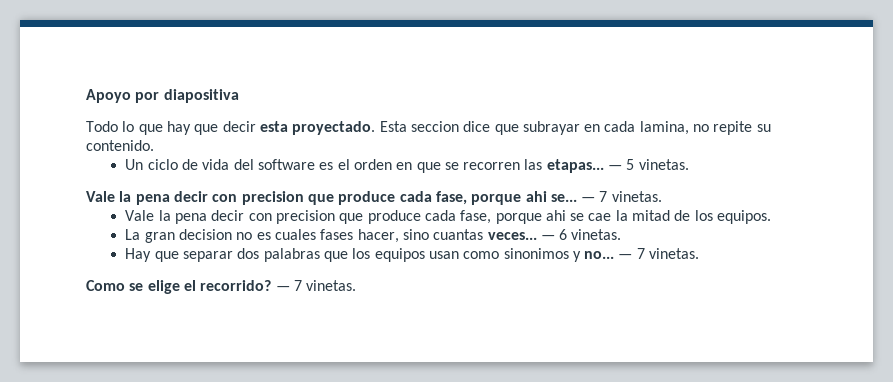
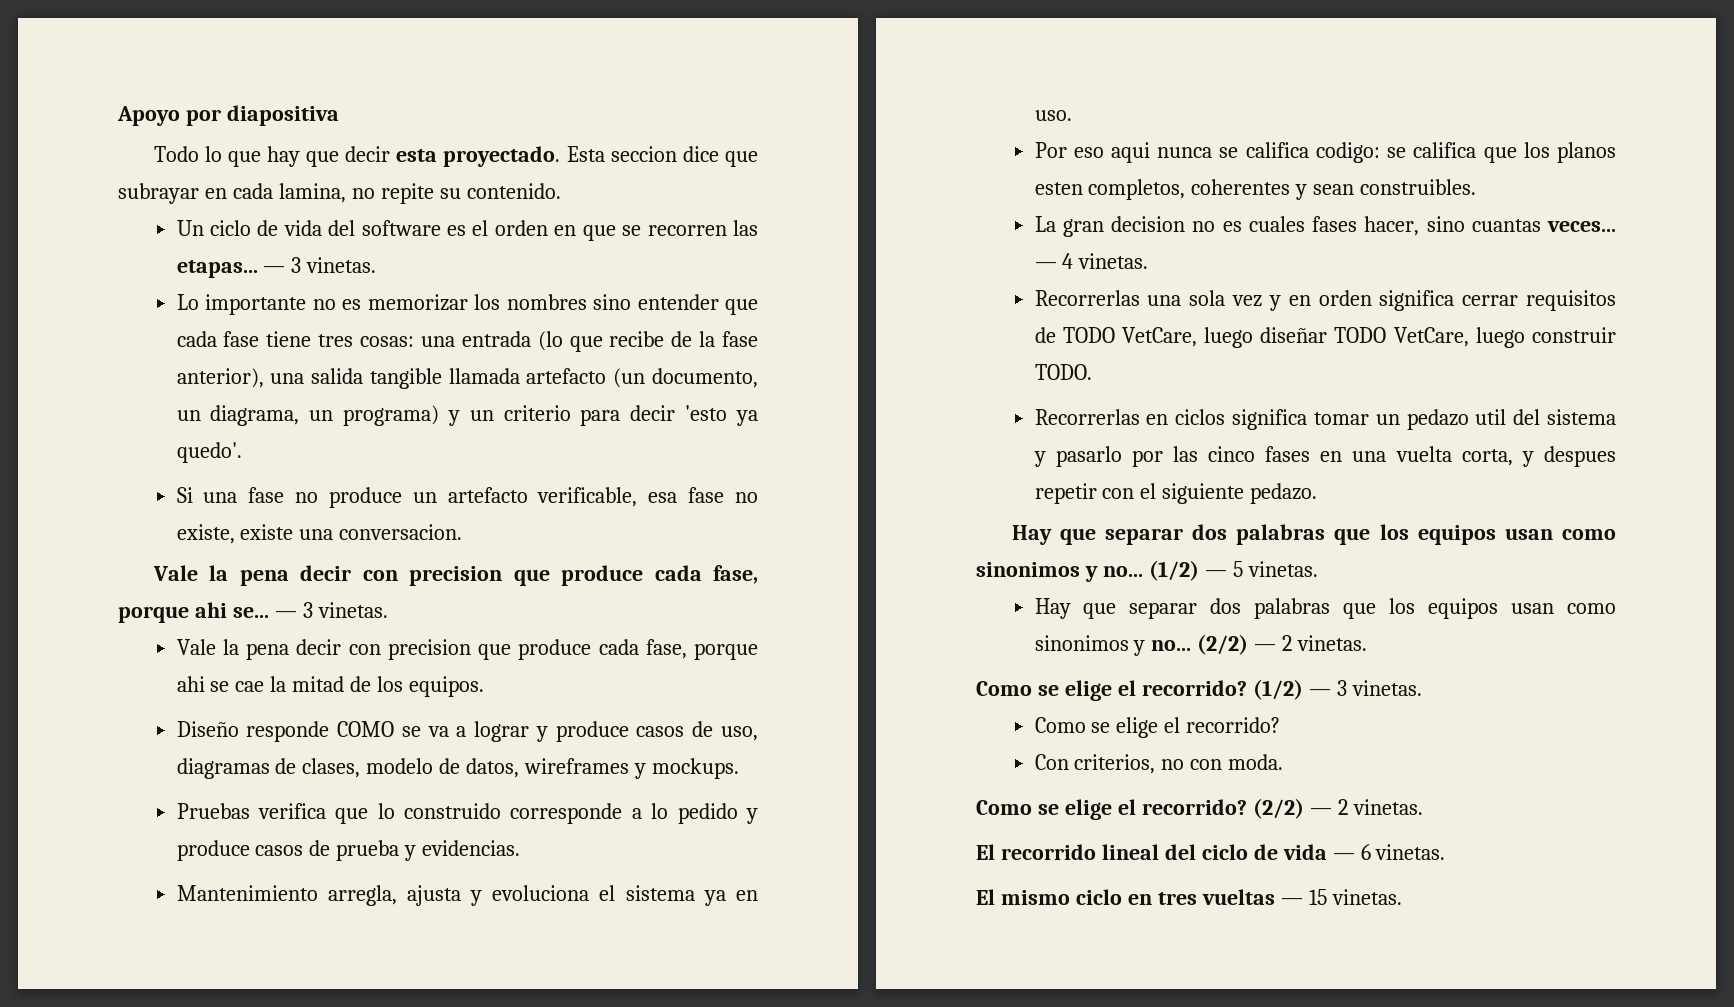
[626,159,689,170] 5 vinetas. -> [291,257,377,273] [176,294,758,315] [176,331,758,352] [176,368,758,389] [176,405,758,426] [176,442,242,463] [176,487,758,508] [176,524,463,544] 3 vinetas. // Lo importante no es memorizar los nombres sino entender que cada fase tiene tres cosas: una entrada (lo que recibe de la fase anterior), una salida tangible llamada artefacto (un documento, un diagrama, un programa) y un criterio para decir 'esto ya quedo'. // Si una fase no produce un artefacto verificable, esa fase no existe, existe una conversacion.
[599,191,608,202] 7 -> [302,602,313,618] 3
(772, 217) none -> [176,721,759,742] [176,758,740,779] [176,803,758,824] [176,840,521,861] [176,885,759,906] [1034,110,1072,121] [1034,142,1616,163] [1034,179,1477,200] // Diseño responde COMO se va a lograr y produce casos de uso, diagramas de clases, modelo de datos, wireframes y mockups. // Pruebas verifica que lo construido corresponde a lo pedido y produce casos de prueba y evidencias. // Mantenimiento arregla, ajusta y evoluciona el sistema ya en uso. // Por eso aqui nunca se califica codigo: se califica que los planos esten completos, coherentes y sean construibles.
[559,229,568,240] 6 -> [1062,253,1149,269] [1034,290,1616,311] [1034,327,1616,348] [1034,364,1092,380] [1034,409,1616,430] [1033,446,1616,467] [1034,483,1318,504] [1011,524,1616,545] [976,560,1243,582] 4 vinetas. // Recorrerlas una sola vez y en orden significa cerrar requisitos de TODO VetCare, luego diseñar TODO VetCare, luego construir TODO. // Recorrerlas en ciclos significa tomar un pedazo util del sistema y pasarlo por las cinco fases en una vuelta corta, y despues repetir con el siguiente pedazo. // Hay que separar dos palabras que los equipos usan como sinonimos y no... (1/2) — 5
[618,248,700,259] [86,280,302,294] — 7 vinetas. // Como se elige el recorrido? — 7 -> [1197,634,1368,655] [976,679,1422,701] [1034,717,1281,738] [1034,754,1284,774] [976,798,1423,820] [976,844,1446,860] [976,889,1327,905] (2/2) — 2 vinetas. // Como se elige el recorrido? (1/2) — 3 vinetas. // Como se elige el recorrido? // Con criterios, no con moda. // Como se elige el recorrido? (2/2) — 2 vinetas. // El recorrido lineal del ciclo de vida — 6 vinetas. // El mismo ciclo en tres vueltas — 15

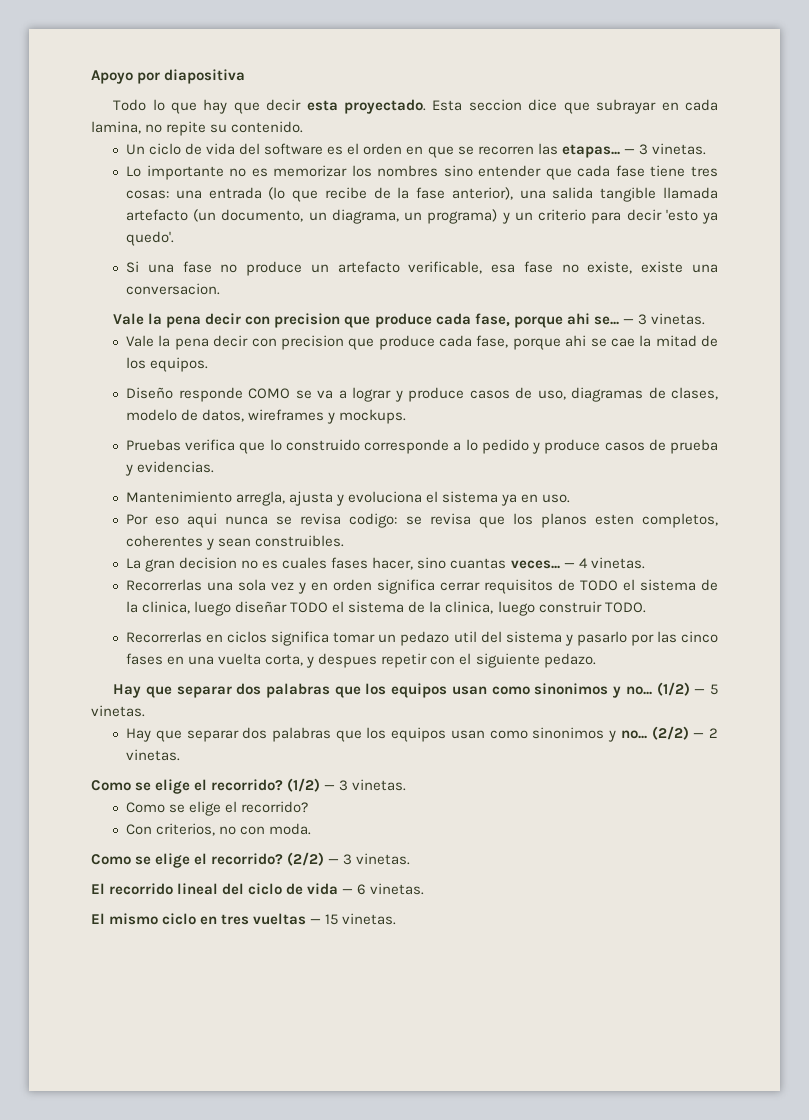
[1245,142,1309,158] califica -> [300,513,342,525] revisa
[1413,142,1477,158] califica -> [429,513,471,525] revisa
[1121,327,1469,348] VetCare, luego diseñar TODO VetCare, -> [623,579,718,591] [126,601,494,616] el sistema de la clinica, luego diseñar TODO el sistema de la clinica,
[1337,799,1348,815] 2 -> [343,854,353,865] 3

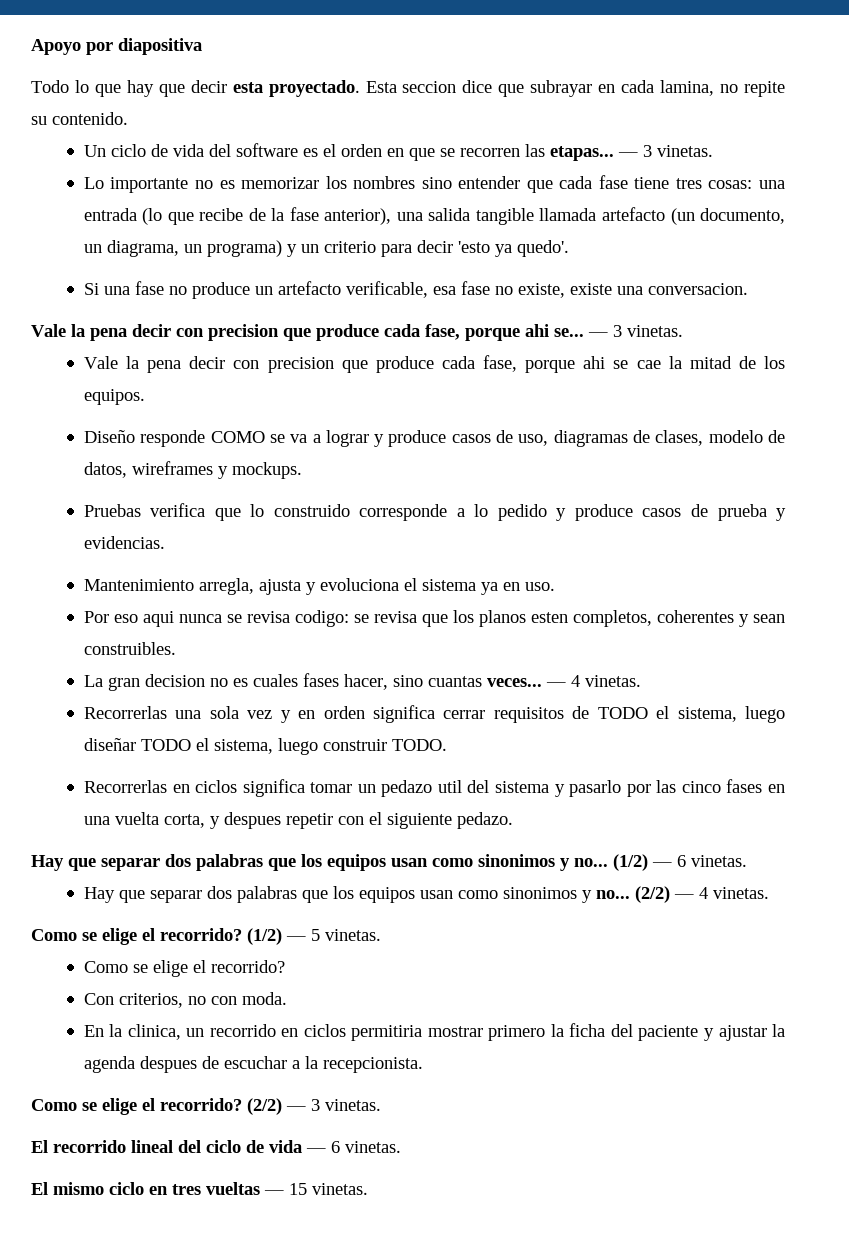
[640,579,718,591] [126,601,494,616] sistema de la clinica, luego diseñar TODO el sistema de la clinica, -> [677,706,785,723] [83,738,273,754] sistema, luego diseñar TODO el sistema,
[709,684,718,695] 5 -> [677,855,686,867] 6
[709,728,719,738] 2 -> [698,887,708,899] 4
[339,780,349,791] 3 -> [311,929,320,941] 5
(312, 829) none -> [83,1023,786,1041] [83,1056,423,1073] // En la clinica, un recorrido en ciclos permitiria mostrar primero la ficha del paciente y ajustar la agenda despues de escuchar a la recepcionista.

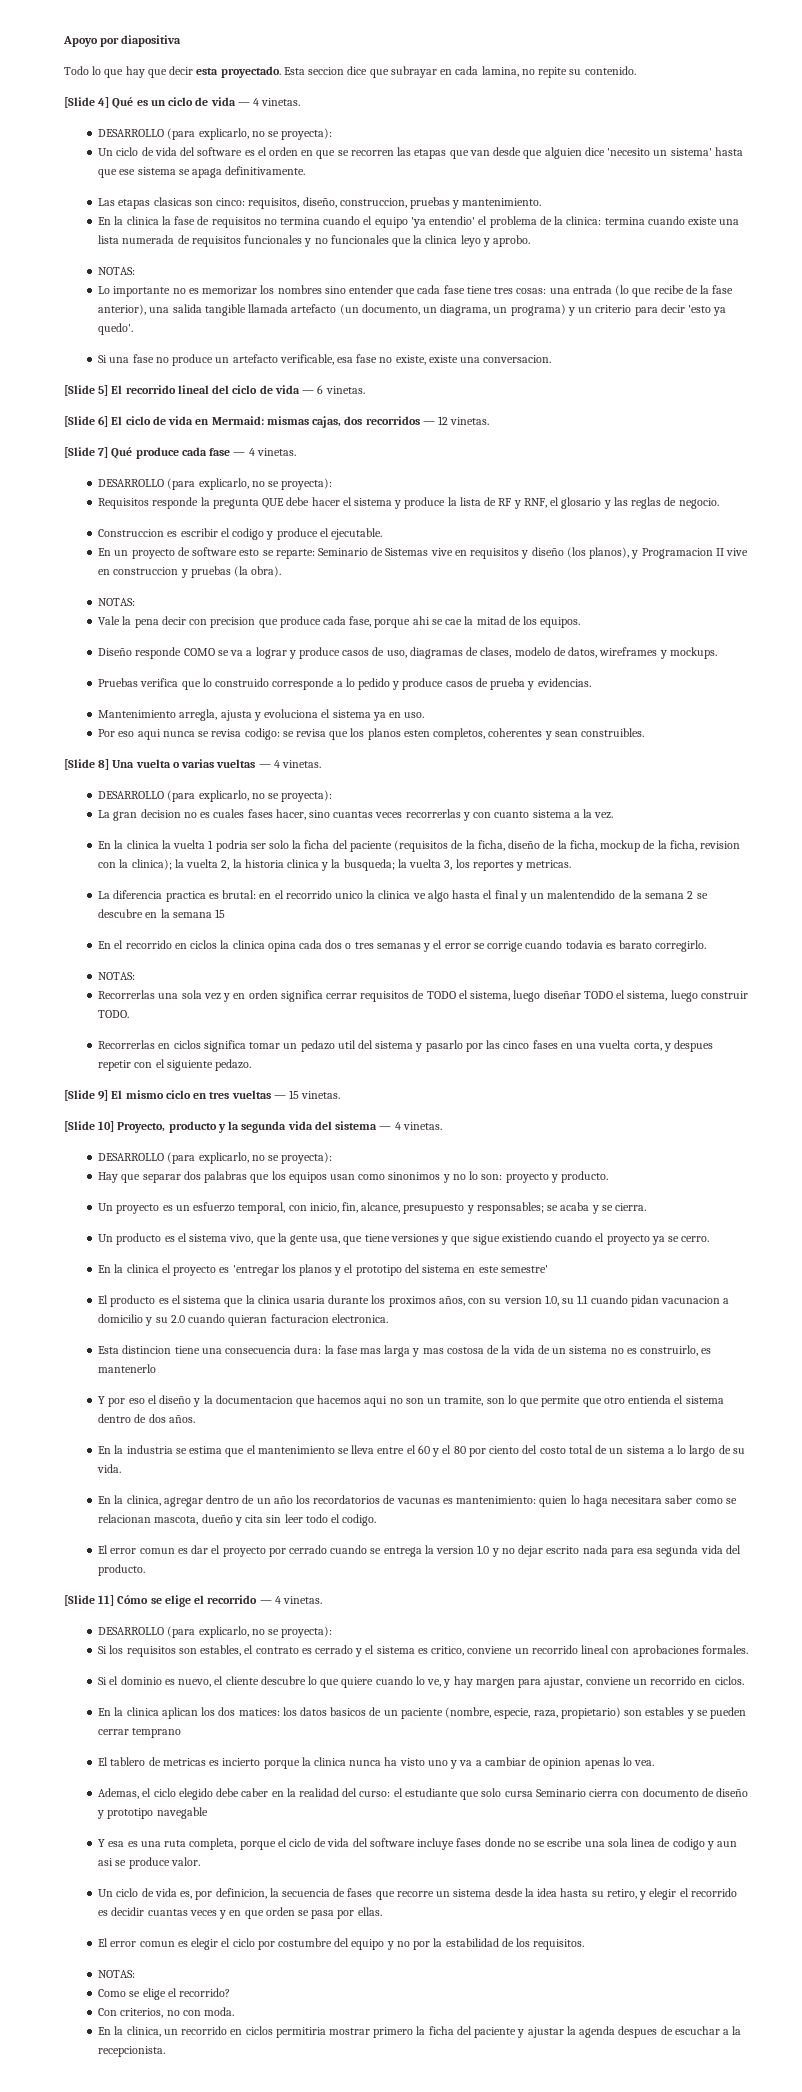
(128, 118) none -> [64,97,301,109] [98,128,333,140] // [Slide 4] Qué es un ciclo de vida — 4 vinetas. // DESARROLLO (para explicarlo, no se proyecta):
[549,145,713,161] etapas... — 3 vinetas. -> [414,147,743,159] [98,166,306,178] [98,197,542,209] [98,216,740,228] [98,235,531,247] [98,267,136,275] etapas que van desde que alguien dice 'necesito un sistema' hasta que ese sistema se apaga definitivamente. // Las etapas clasicas son cinco: requisitos, diseño, construccion, pruebas y mantenimiento. // En la clinica la fase de requisitos no termina cuando el equipo 'ya entendio' el problema de la clinica: termina cuando existe una lista numerada de requisitos funcionales y no funcionales que la clinica leyo y aprobo. // NOTAS:
[31,324,683,341] Vale la pena decir con precision que produce cada fase, porque ahi se... — 3 vinetas. -> [64,385,365,396] [64,416,490,428] [64,447,296,459] [98,478,333,490] [98,497,719,509] [98,528,383,540] [98,547,749,559] [98,566,282,578] [98,598,136,606] [Slide 5] El recorrido lineal del ciclo de vida — 6 vinetas. // [Slide 6] El ciclo de vida en Mermaid: mismas cajas, dos recorridos — 12 vinetas. // [Slide 7] Qué produce cada fase — 4 vinetas. // DESARROLLO (para explicarlo, no se proyecta): // Requisitos responde la pregunta QUE debe hacer el sistema y produce la lista de RF y RNF, el glosario y las reglas de negocio. // Construccion es escribir el codigo y produce el ejecutable. // En un proyecto de software esto se reparte: Seminario de Sistemas vive en requisitos y diseño (los planos), y Programacion II vive en construccion y pruebas (la obra). // NOTAS:
(176, 648) none -> [64,759,322,770] [98,790,333,802] // [Slide 8] Una vuelta o varias vueltas — 4 vinetas. // DESARROLLO (para explicarlo, no se proyecta):
[486,675,641,687] veces... — 4 vinetas. -> [375,809,614,821] [98,840,741,852] [98,859,572,871] [98,890,708,902] [98,909,226,918] [98,940,707,952] [98,972,136,980] veces recorrerlas y con cuanto sistema a la vez. // En la clinica la vuelta 1 podria ser solo la ficha del paciente (requisitos de la ficha, diseño de la ficha, mockup de la ficha, revision con la clinica); la vuelta 2, la historia clinica y la busqueda; la vuelta 3, los reportes y metricas. // La diferencia practica es brutal: en el recorrido unico la clinica ve algo hasta el final y un malentendido de la semana 2 se descubre en la semana 15 // En el recorrido en ciclos la clinica opina cada dos o tres semanas y el error se corrige cuando todavia es barato corregirlo. // NOTAS:
[31,854,747,871] Hay que separar dos palabras que los equipos usan como sinonimos y no... (1/2) — 6 vinetas. -> [64,1090,341,1101] [64,1121,442,1133] [98,1152,333,1164] [Slide 9] El mismo ciclo en tres vueltas — 15 vinetas. // [Slide 10] Proyecto, producto y la segunda vida del sistema — 4 vinetas. // DESARROLLO (para explicarlo, no se proyecta):
[595,886,769,903] [31,928,381,945] no... (2/2) — 4 vinetas. // Como se elige el recorrido? (1/2) — 5 vinetas. -> [452,1171,609,1183] [98,1202,647,1214] [98,1233,710,1245] [98,1264,548,1276] [98,1295,730,1307] [98,1314,388,1326] [98,1345,712,1357] [98,1364,157,1373] [98,1395,724,1407] [98,1414,195,1423] [98,1445,745,1457] [97,1464,122,1473] [98,1495,737,1507] [98,1514,377,1526] [98,1545,741,1557] [98,1564,146,1576] [64,1595,323,1607] [98,1626,333,1638] [98,1645,748,1657] [98,1676,744,1688] [98,1707,747,1719] [98,1728,182,1738] [98,1757,655,1769] [98,1788,749,1800] [97,1807,208,1819] [98,1838,738,1850] [98,1857,200,1869] [98,1888,737,1900] [98,1907,382,1919] [98,1938,585,1950] [98,1970,136,1978] no lo son: proyecto y producto. // Un proyecto es un esfuerzo temporal, con inicio, fin, alcance, presupuesto y responsables; se acaba y se cierra. // Un producto es el sistema vivo, que la gente usa, que tiene versiones y que sigue existiendo cuando el proyecto ya se cerro. // En la clinica el proyecto es 'entregar los planos y el prototipo del sistema en este semestre' // El producto es el sistema que la clinica usaria durante los proximos años, con su version 1.0, su 1.1 cuando pidan vacunacion a domicilio y su 2.0 cuando quieran facturacion electronica. // Esta distincion tiene una consecuencia dura: la fase mas larga y mas costosa de la vida de un sistema no es construirlo, es mantenerlo // Y por eso el diseño y la documentacion que hacemos aqui no son un tramite, son lo que permite que otro entienda el sistema dentro de dos años. // En la industria se estima que el mantenimiento se lleva entre el 60 y el 80 por ciento del costo total de un sistema a lo largo de su vida. // En la clinica, agregar dentro de un año los recordatorios de vacunas es mantenimiento: quien lo haga necesitara saber como se relacionan mascota, dueño y cita sin leer todo el codigo. // El error comun es dar el proyecto por cerrado cuando se entrega la version 1.0 y no dejar escrito nada para esa segunda vida del producto. // [Slide 11] Cómo se elige el recorrido — 4 vinetas. // DESARROLLO (para explicarlo, no se proyecta): // Si los requisitos son estables, el contrato es cerrado y el sistema es critico, conviene un recorrido lineal con aprobaciones formales. // Si el dominio es nuevo, el cliente descubre lo que quiere cuando lo ve, y hay margen para ajustar, conviene un recorrido en ciclos. // En la clinica aplican los dos matices: los datos basicos de un paciente (nombre, especie, raza, propietario) son estables y se pueden cerrar temprano // El tablero de metricas es incierto porque la clinica nunca ha visto uno y va a cambiar de opinion apenas lo vea. // Ademas, el ciclo elegido debe caber en la realidad del curso: el estudiante que solo cursa Seminario cierra con documento de diseño y prototipo navegable // Y esa es una ruta completa, porque el ciclo de vida del software incluye fases donde no se escribe una sola linea de codigo y aun asi se produce valor. // Un ciclo de vida es, por definicion, la secuencia de fases que recorre un sistema desde la idea hasta su retiro, y elegir el recorrido es decidir cuantas veces y en que orden se pasa por ellas. // El error comun es elegir el ciclo por costumbre del equipo y no por la estabilidad de los requisitos. // NOTAS:
[31,1098,381,1115] [31,1140,401,1153] [31,1182,368,1195] // Como se elige el recorrido? (2/2) — 3 vinetas. // El recorrido lineal del ciclo de vida — 6 vinetas. // El mismo ciclo en tres vueltas — 15 vinetas. -> (166, 2051) none

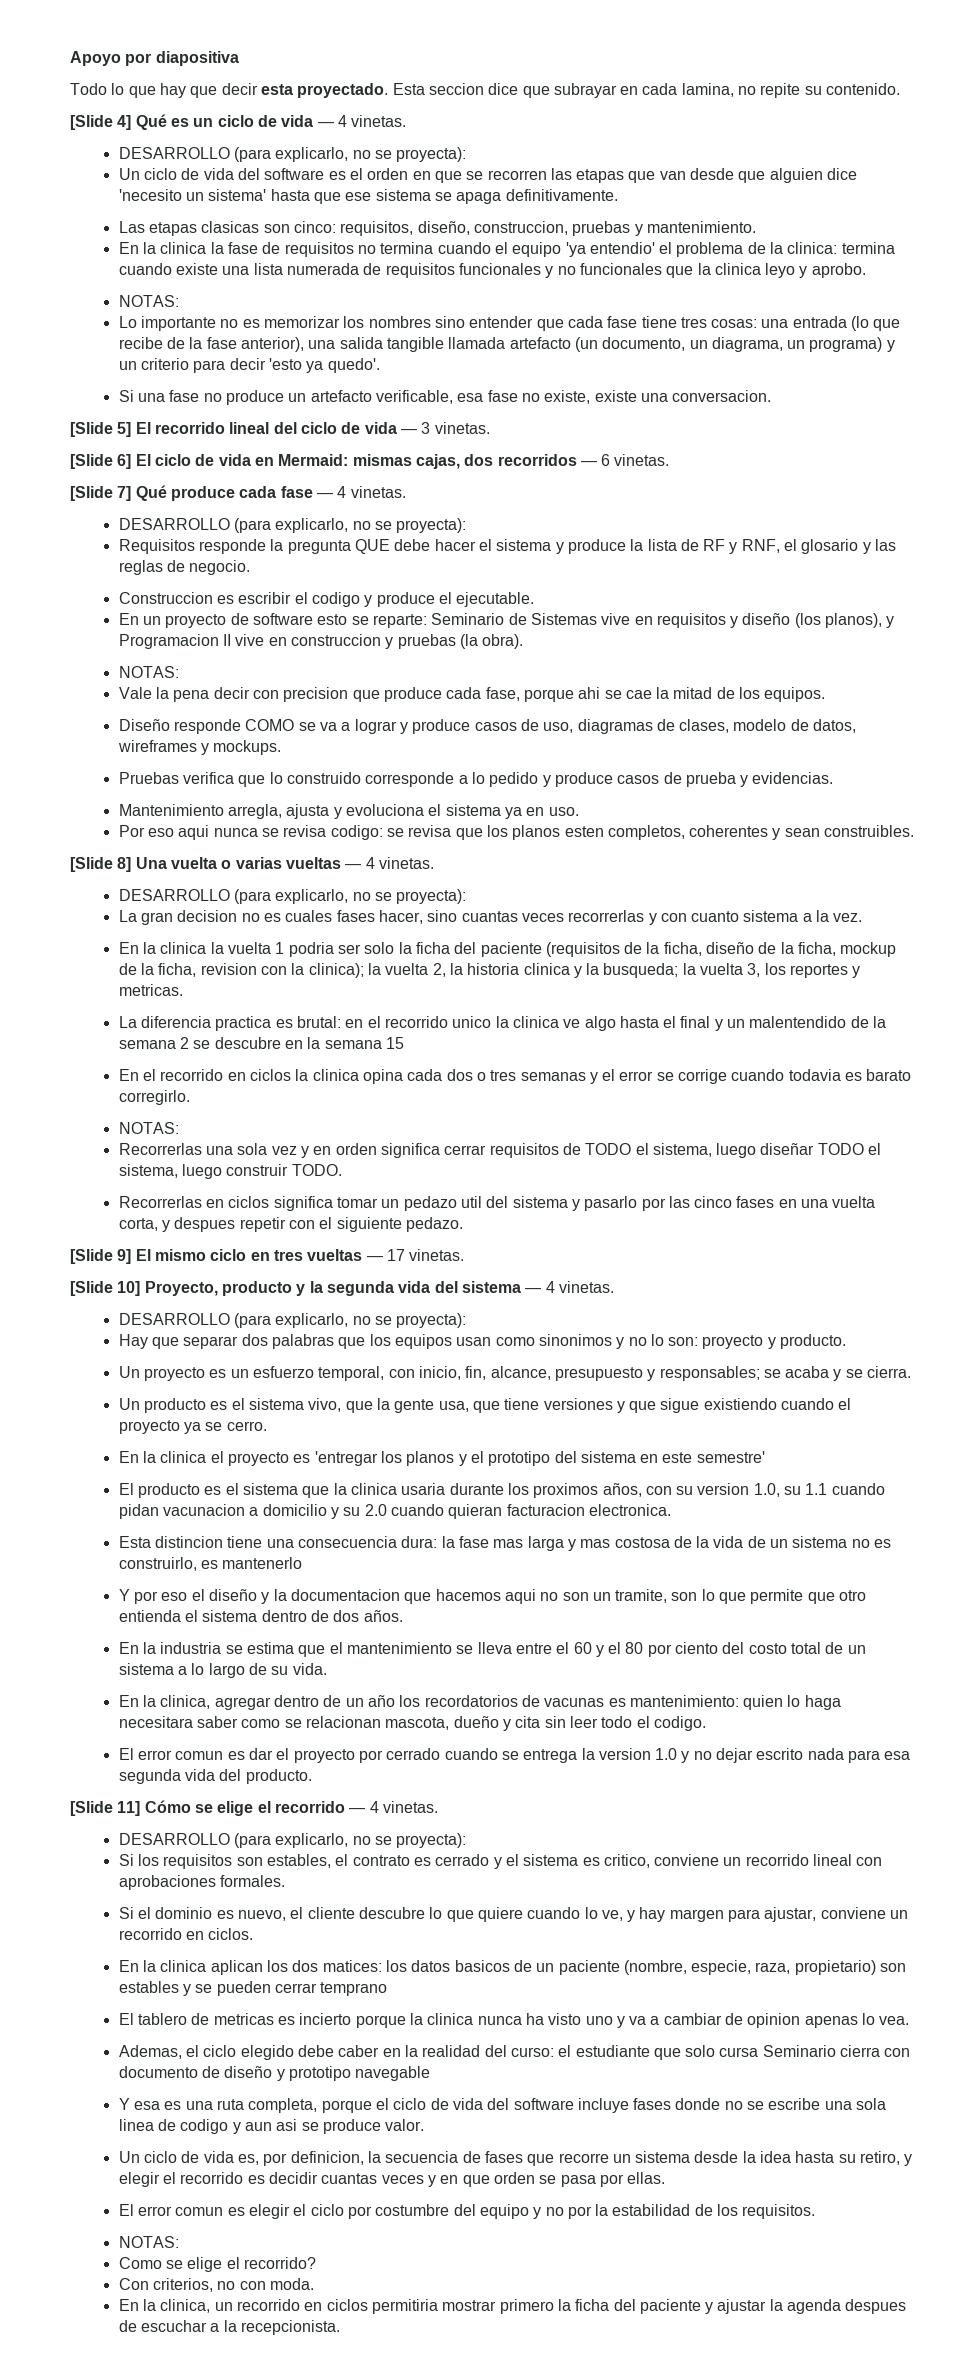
[317,385,324,394] 6 -> [421,422,431,434] 3
[438,416,449,425] 12 -> [601,454,611,466] 6
[289,1090,300,1099] 15 -> [386,1249,405,1261] 17

